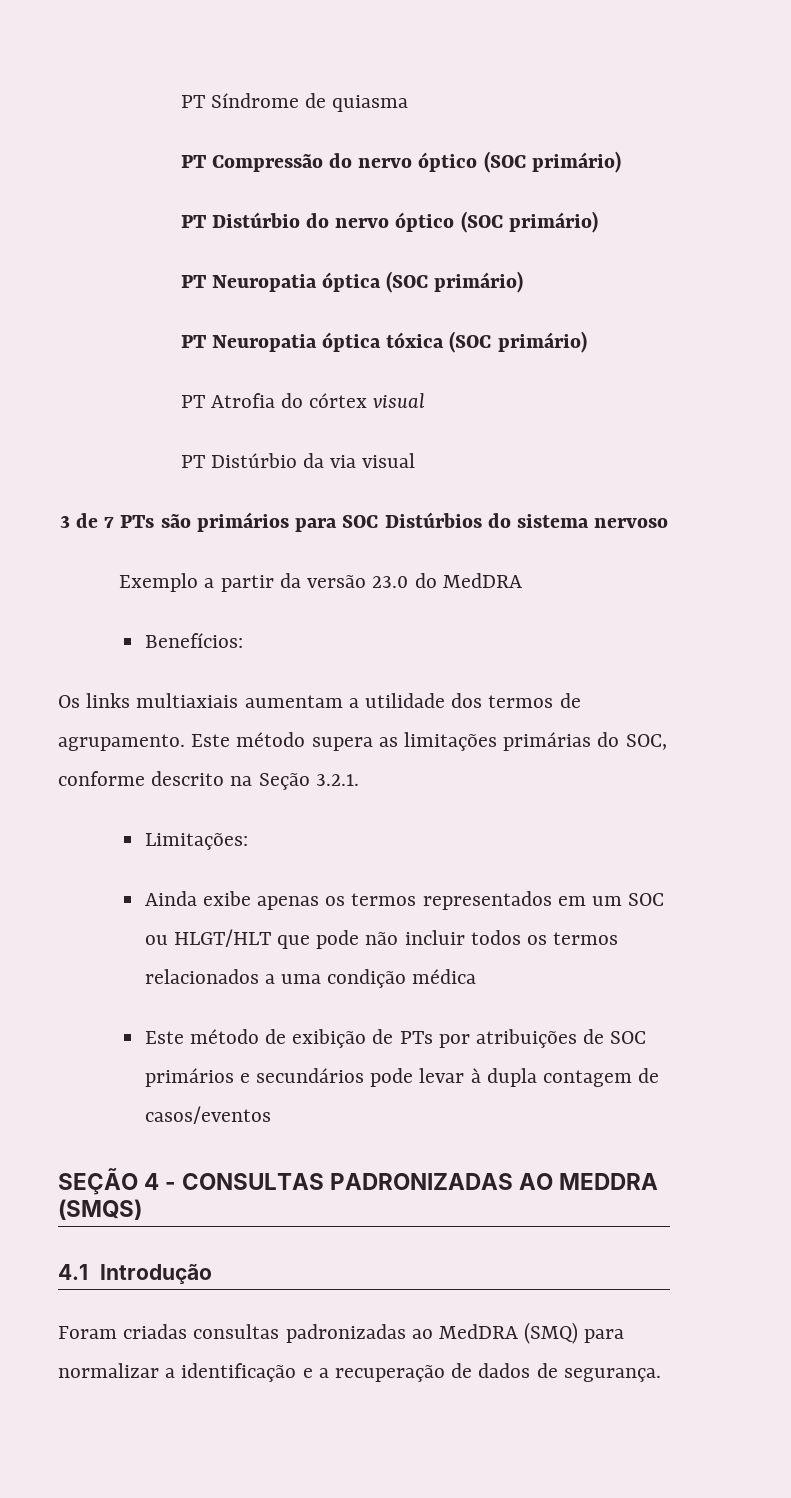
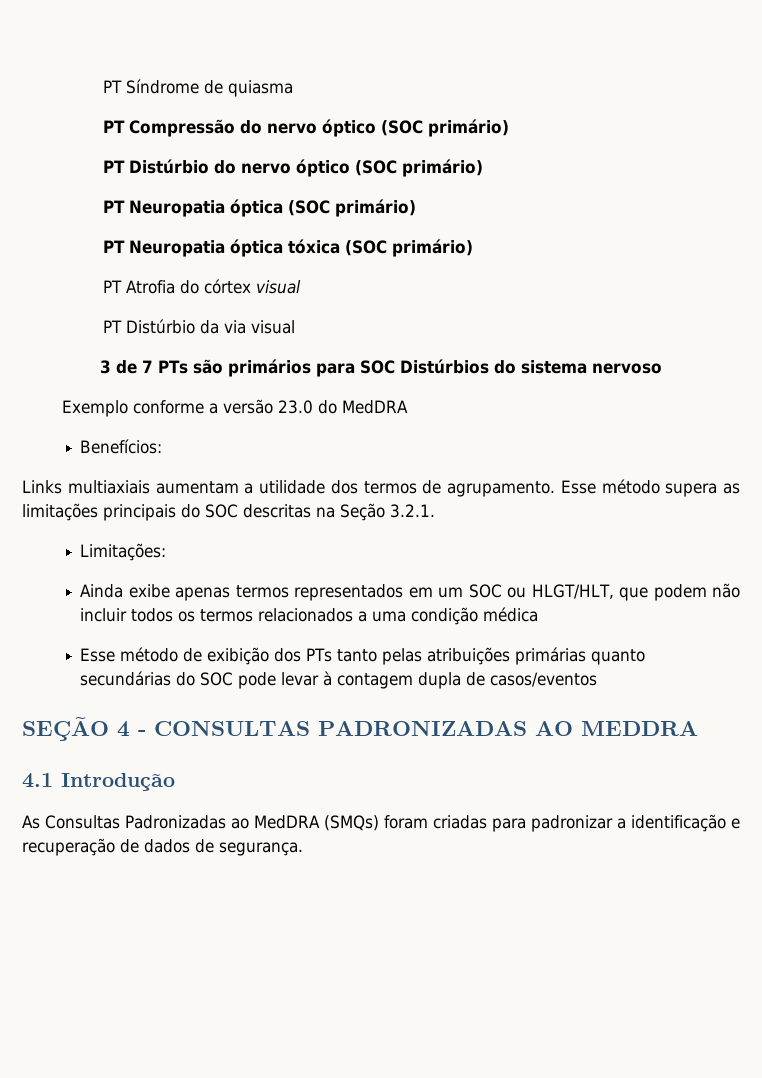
[204,573,301,592] a partir da -> [133,400,219,414] conforme a
[58,693,131,708] Os links -> [22,480,62,494] Links
[191,734,231,747] Este -> [560,480,596,494] Esse
[503,732,667,751] [58,771,225,786] primárias do SOC, conforme descrito -> [103,504,311,521] principais do SOC descritas
[325,896,346,906] os -> (231, 594) none
[173,929,360,949] HLGT/HLT que pode -> [531,584,707,601] HLGT/HLT, que podem
[144,1031,184,1044] Este -> [80,648,116,662] Esse
[372,1029,647,1048] [144,1068,364,1087] de PTs por atribuições de SOC primários e secundários -> [274,647,646,665] [80,671,234,686] dos PTs tanto pelas atribuições primárias quanto secundárias do SOC
[486,1068,633,1087] dupla contagem -> [337,672,462,689] contagem dupla
[58,1199,142,1220] (SMQS) -> (698, 728) none
[58,1322,625,1344] [58,1363,159,1378] Foram criadas consultas padronizadas ao MedDRA (SMQ) para normalizar -> [22,815,613,832] As Consultas Padronizadas ao MedDRA (SMQs) foram criadas para padronizar
[318,1368,329,1378] a -> (740, 823) none

